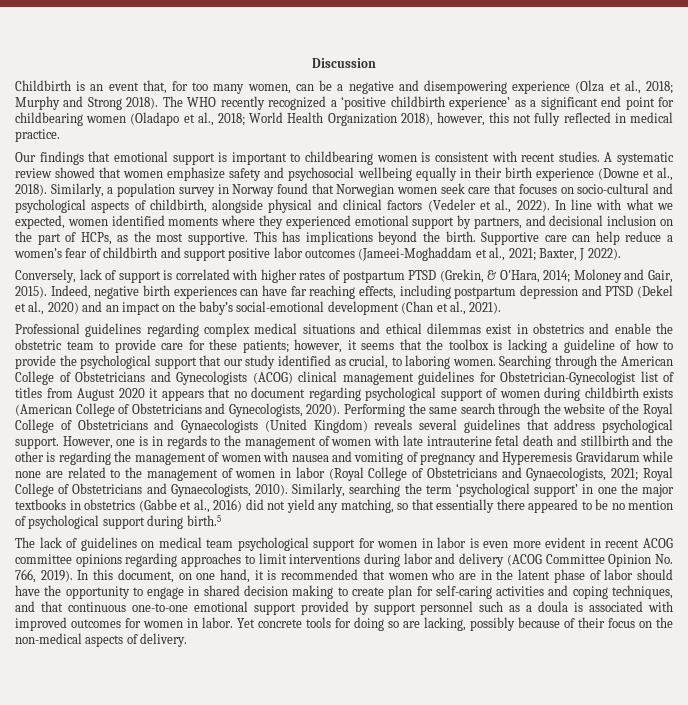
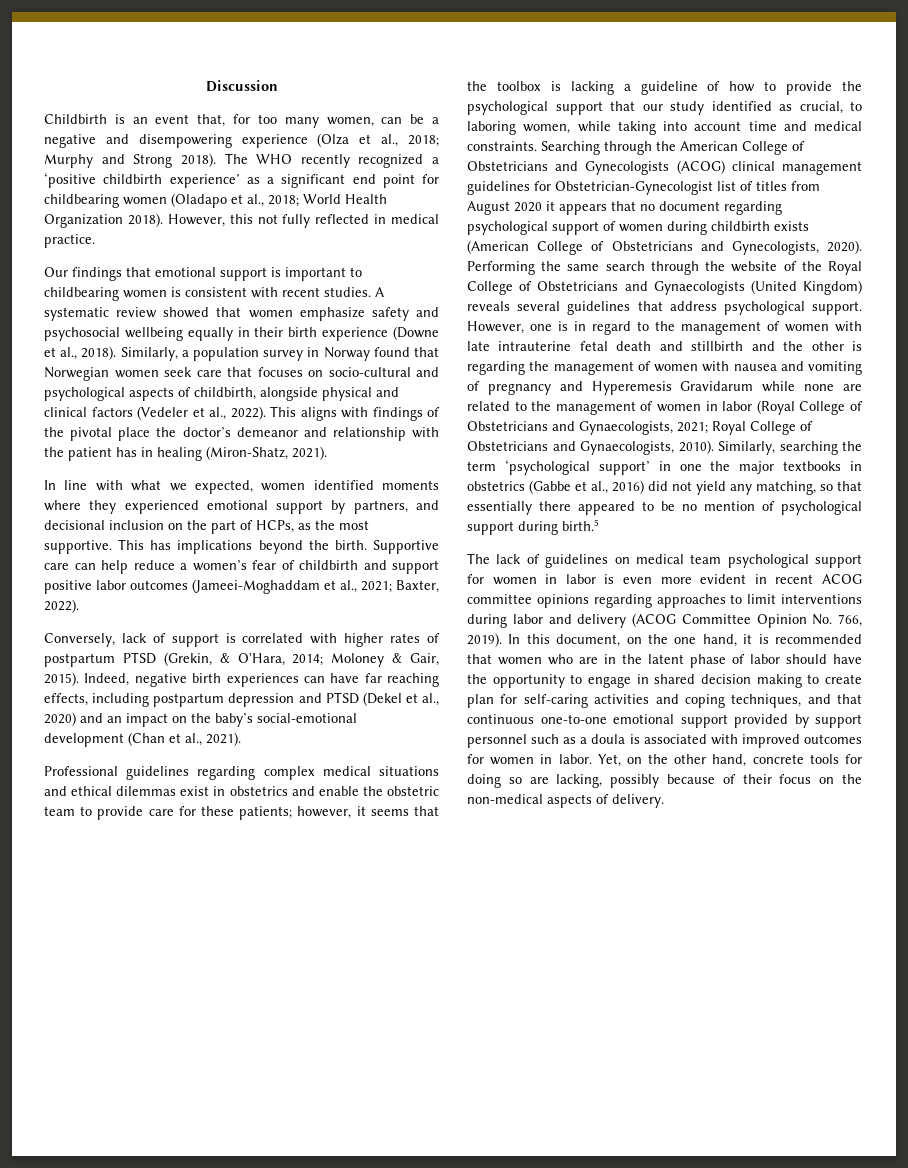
[400,112,485,126] 2018), however, -> [127,213,225,227] 2018). However,
(550, 206) none -> [270,406,440,421] [44,427,439,441] [44,446,327,461] This aligns with findings of the pivotal place the doctor’s demeanor and relationship with the patient has in healing (Miron-Shatz, 2021). //
[579,248,585,261] J -> (439, 586) none
[624,269,645,280] and -> [392,653,403,663] &
[452,359,496,366] women. -> [523,121,862,135] [467,141,537,151] women, while taking into account time and medical constraints.
[166,435,207,449] regards -> [592,321,631,335] regard
(192, 576) none -> [648,634,668,644] the
[237,618,255,628] Yet -> [597,754,747,767] Yet, on the other hand,

